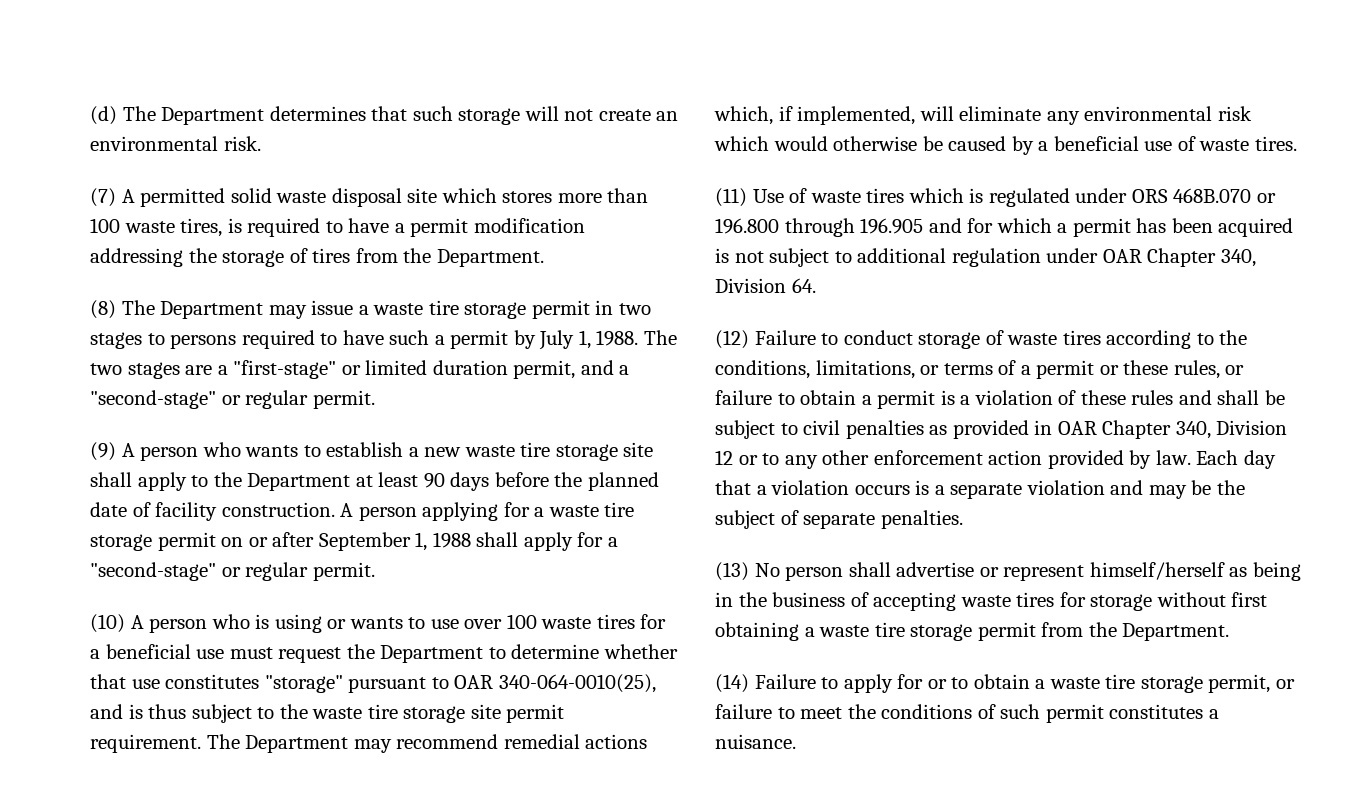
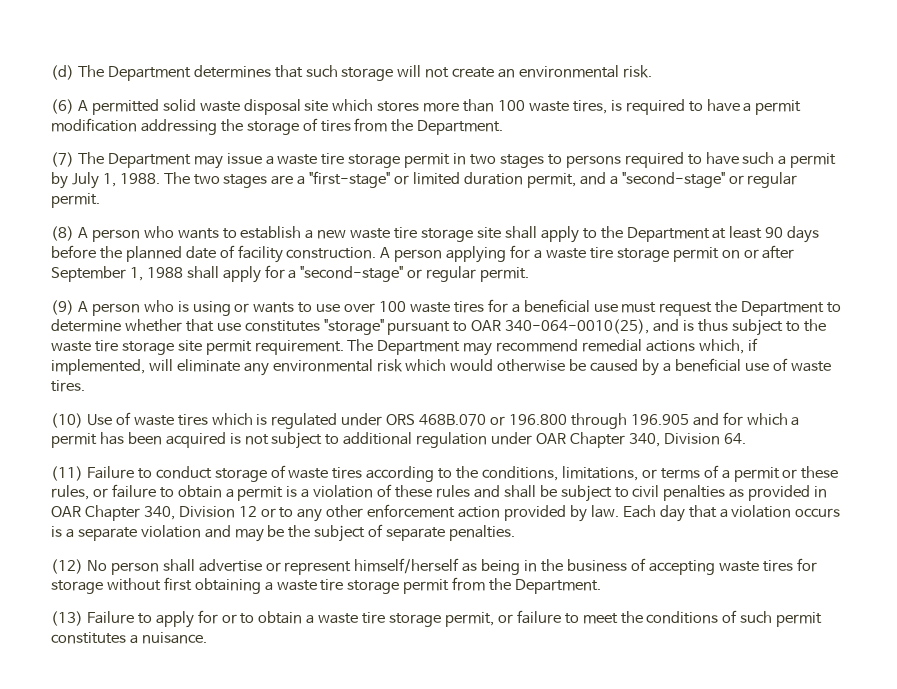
[90,188,116,207] (7) -> [51,99,74,114] (6)
[90,300,116,319] (8) -> [51,152,74,167] (7)
[90,442,116,461] (9) -> [51,226,74,241] (8)
[90,614,125,633] (10) -> [51,300,74,315] (9)
[715,188,747,207] (11) -> [51,413,83,428] (10)
[715,330,749,349] (12) -> [51,466,83,481] (11)
[715,562,749,581] (13) -> [51,559,83,574] (12)
[715,674,749,693] (14) -> [51,611,83,626] (13)

